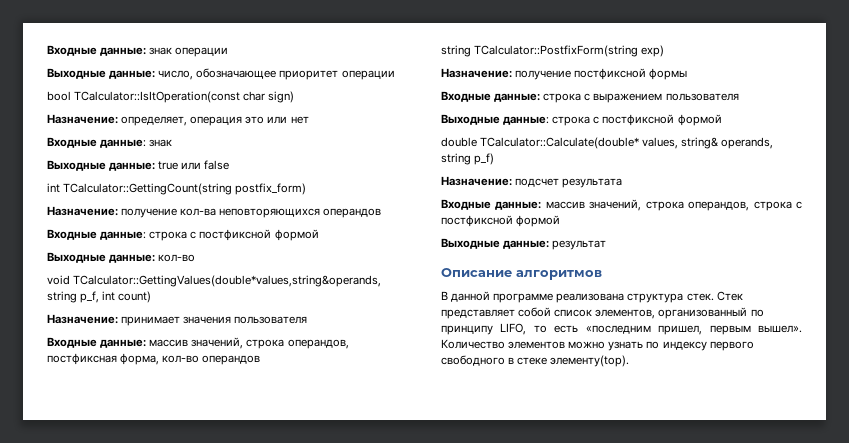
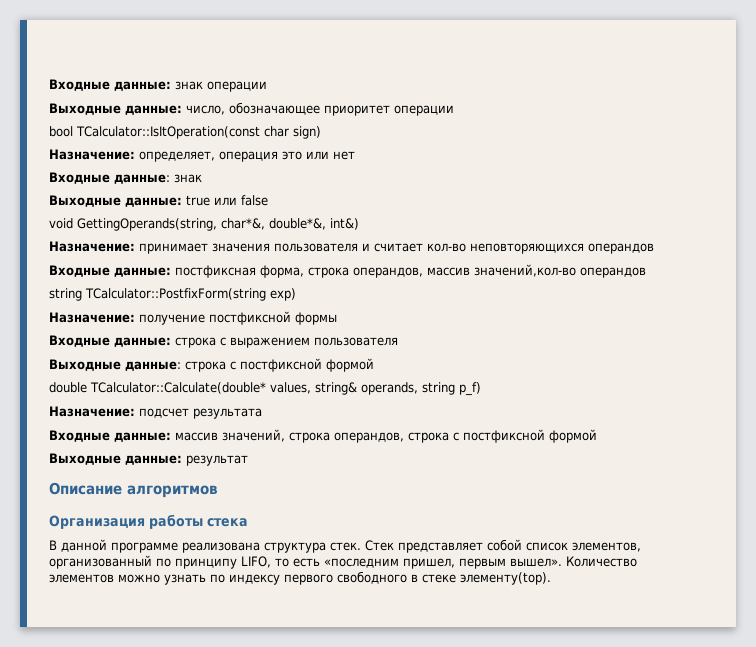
[47,183,307,195] [47,206,382,218] [47,229,319,241] [47,252,196,263] [47,275,382,287] [47,291,152,303] [47,314,308,326] [47,337,349,349] [47,353,200,365] int TCalculator::GettingCount(string postfix_form) // Назначение: получение кол-ва неповторяющихся операндов // Входные данные: строка с постфиксной формой // Выходные данные: кол-во // void TCalculator::GettingValues(double*values,string&operands, string p_f, int count) // Назначение: принимает значения пользователя // Входные данные: массив значений, строка операндов, постфиксная форма, кол-во -> [49,218,359,231] [49,241,654,254] [49,264,576,278] void GettingOperands(string, char*&, double*&, int&) // Назначение: принимает значения пользователя и считает кол-во неповторяющихся операндов // Входные данные: постфиксная форма, строка операндов, массив значений,кол-во
(602, 275) none -> [49,514,248,529] // Организация работы стека

